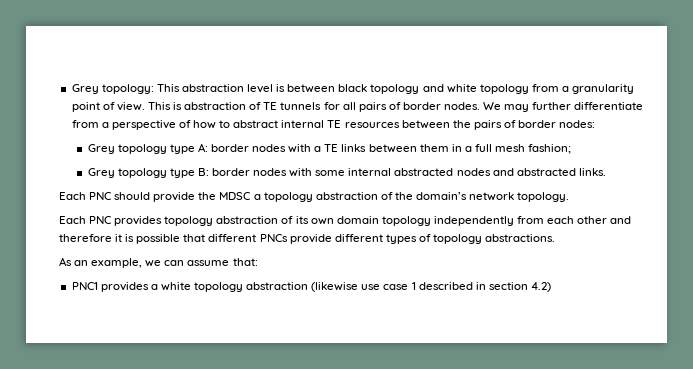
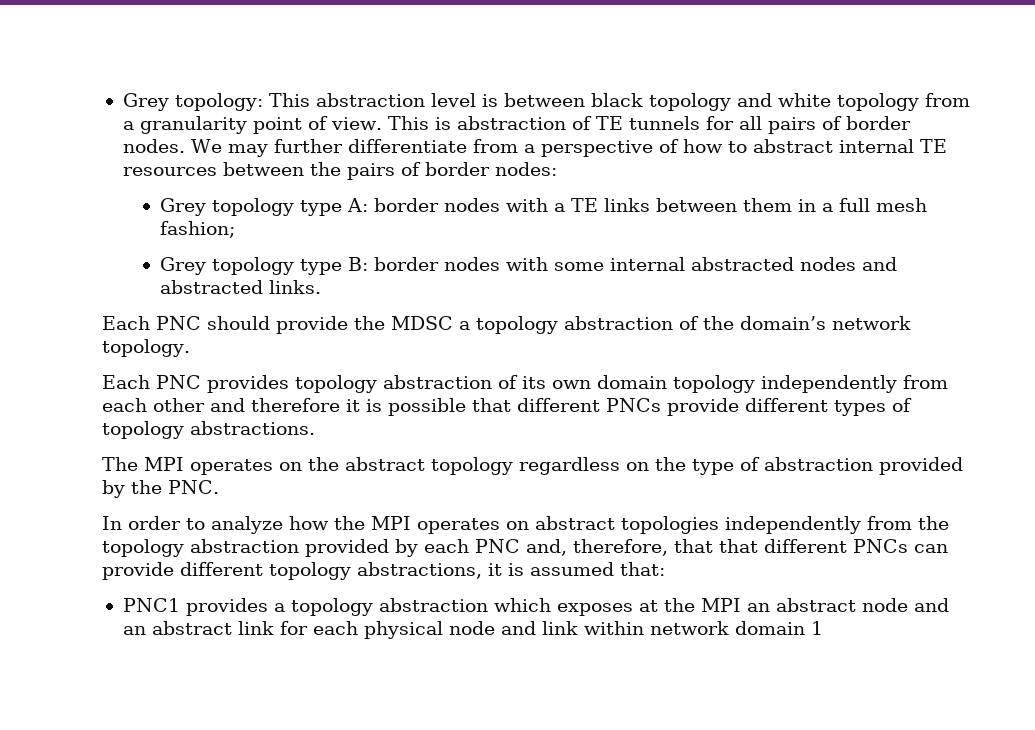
[58,257,230,268] As an example, we can assume -> [102,457,964,475] [102,480,220,498] [102,516,950,534] [102,539,949,557] [102,562,615,580] The MPI operates on the abstract topology regardless on the type of abstraction provided by the PNC. // In order to analyze how the MPI operates on abstract topologies independently from the topology abstraction provided by each PNC and, therefore, that that different PNCs can provide different topology abstractions, it is assumed
[160,282,551,292] white topology abstraction (likewise use case 1 described in section 4.2) -> [290,598,949,616] [122,621,823,639] topology abstraction which exposes at the MPI an abstract node and an abstract link for each physical node and link within network domain 1

